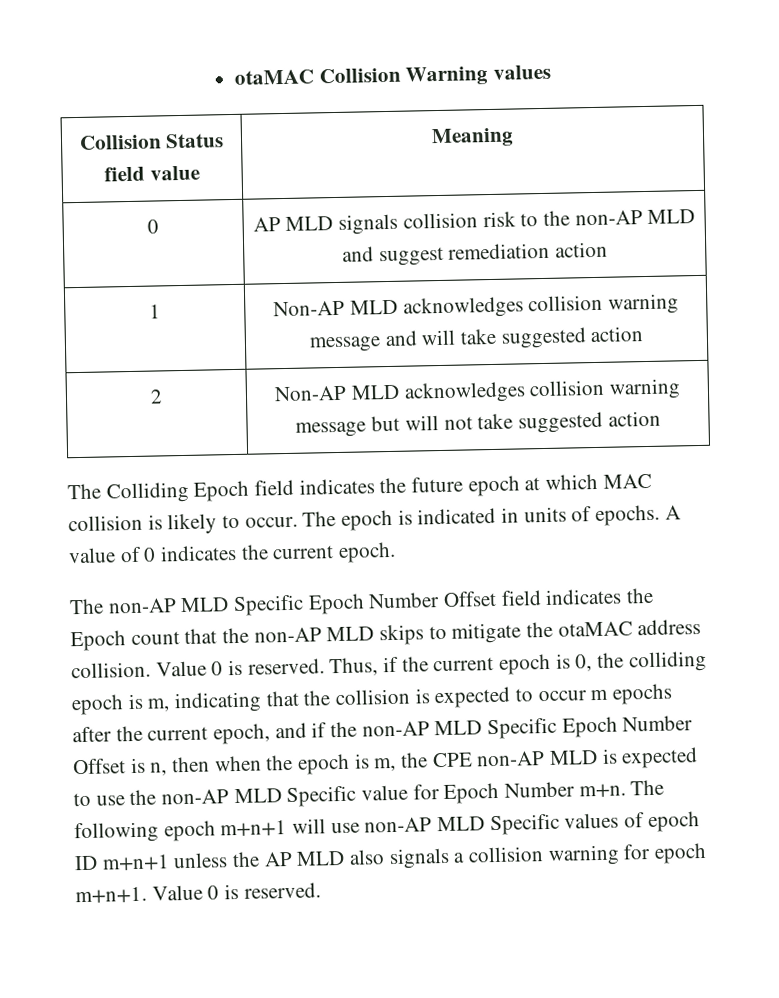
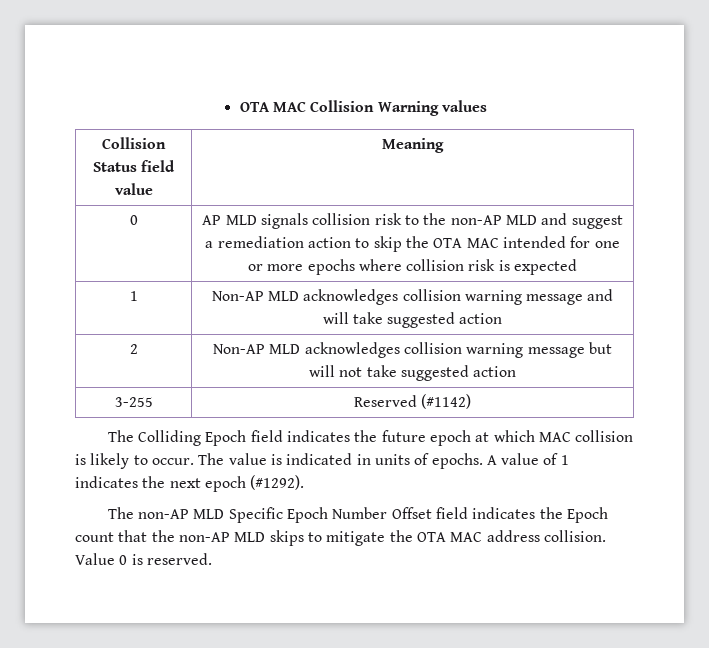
[234,69,315,85] otaMAC -> [239,101,306,112] OTA MAC
(444, 256) none -> [205,241,214,248] a
(609, 249) none -> [355,236,620,252] [247,259,578,275] to skip the OTA MAC intended for one or more epochs where collision risk is expected
(661, 418) none -> [114,397,153,407] [353,394,472,409] // 3-255 | Reserved (#1142)
[341,509,394,531] epoch -> [228,453,267,465] value
[143,541,397,563] 0 indicates the current epoch. -> [560,455,569,465] [75,475,305,492] 1 indicates the next epoch (#1292).
[557,621,633,637] otaMAC -> [416,532,483,542] OTA MAC
[329,650,707,677] [71,683,674,716] [72,715,694,745] [72,747,699,776] [73,779,665,808] [74,811,700,844] [74,842,708,871] [75,882,321,904] Thus, if the current epoch is 0, the colliding epoch is m, indicating that the collision is expected to occur m epochs after the current epoch, and if the non-AP MLD Specific Epoch Number Offset is n, then when the epoch is m, the CPE non-AP MLD is expected to use the non-AP MLD Specific value for Epoch Number m+n. The following epoch m+n+1 will use non-AP MLD Specific values of epoch ID m+n+1 unless the AP MLD also signals a collision warning for epoch m+n+1. Value 0 is reserved. -> (212, 559) none

